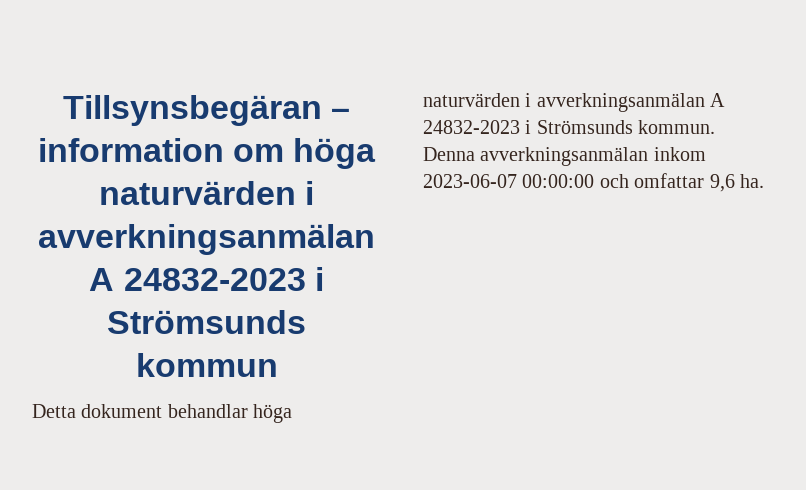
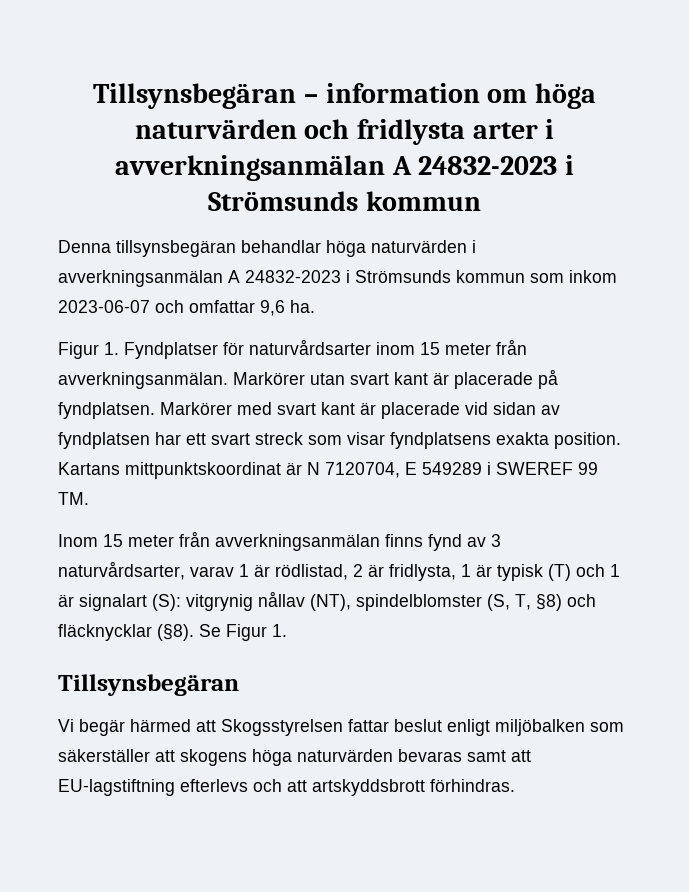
[305,181,315,205] [38,224,375,255] [89,267,324,291] [107,310,306,334] [135,353,278,377] [32,404,293,423] [423,93,726,112] [423,120,716,134] [423,147,649,166] i avverkningsanmälan A 24832-2023 i Strömsunds kommun // Detta dokument behandlar höga naturvärden i avverkningsanmälan A 24832-2023 i Strömsunds kommun. Denna avverkningsanmälan -> [304,119,555,145] [115,155,574,181] [208,191,481,211] [58,240,476,257] [58,270,564,287] och fridlysta arter i avverkningsanmälan A 24832-2023 i Strömsunds kommun // Denna tillsynsbegäran behandlar höga naturvärden i avverkningsanmälan A 24832-2023 i Strömsunds kommun som
[522,174,595,188] 00:00:00 -> (150, 306) none
(764, 181) none -> [58,339,527,359] [58,369,558,389] [58,402,560,419] [58,432,621,449] [58,462,598,479] [58,492,89,505] [58,531,501,551] [58,561,620,581] [58,591,596,611] [58,624,287,641] [58,674,239,696] [58,719,624,736] [58,749,531,766] [58,779,515,796] // Figur 1. Fyndplatser för naturvårdsarter inom 15 meter från avverkningsanmälan. Markörer utan svart kant är placerade på fyndplatsen. Markörer med svart kant är placerade vid sidan av fyndplatsen har ett svart streck som visar fyndplatsens exakta position. Kartans mittpunktskoordinat är N 7120704, E 549289 i SWEREF 99 TM. // Inom 15 meter från avverkningsanmälan finns fynd av 3 naturvårdsarter, varav 1 är rödlistad, 2 är fridlysta, 1 är typisk (T) och 1 är signalart (S): vitgrynig nållav (NT), spindelblomster (S, T, §8) och fläcknycklar (§8). Se Figur 1. // Tillsynsbegäran // Vi begär härmed att Skogsstyrelsen fattar beslut enligt miljöbalken som säkerställer att skogens höga naturvärden bevaras samt att EU-lagstiftning efterlevs och att artskyddsbrott förhindras.

